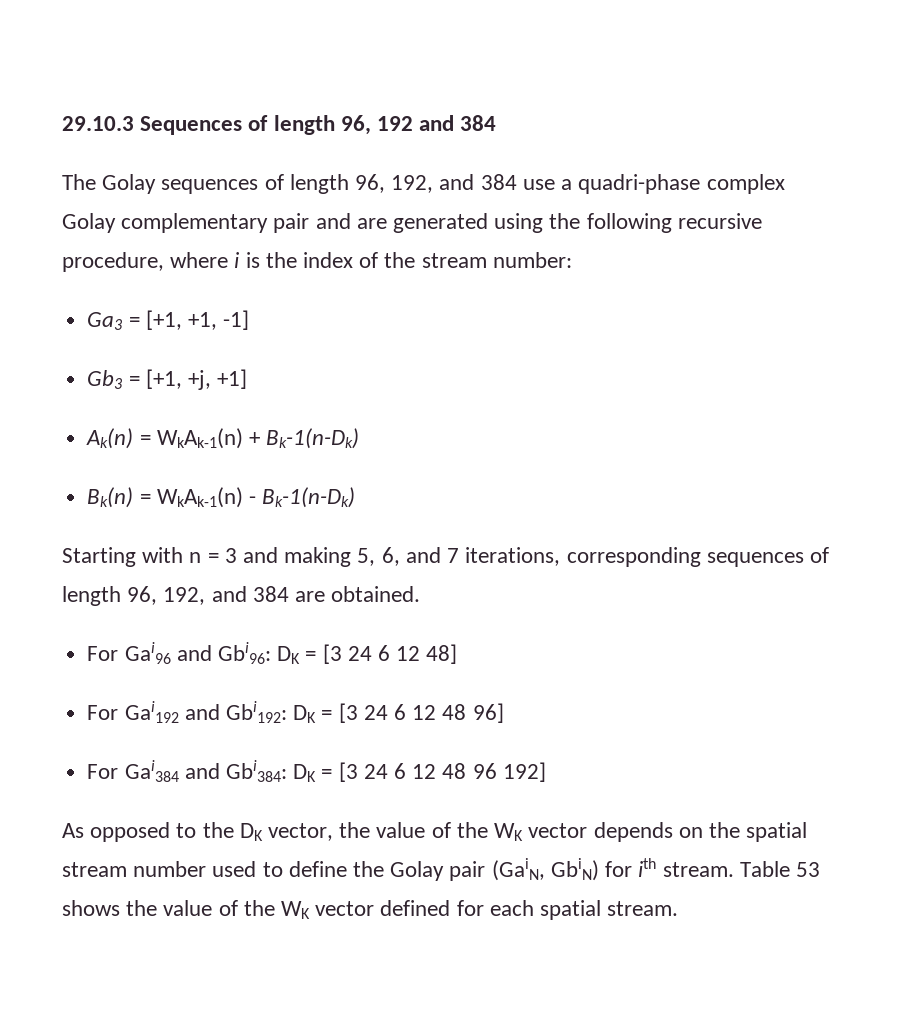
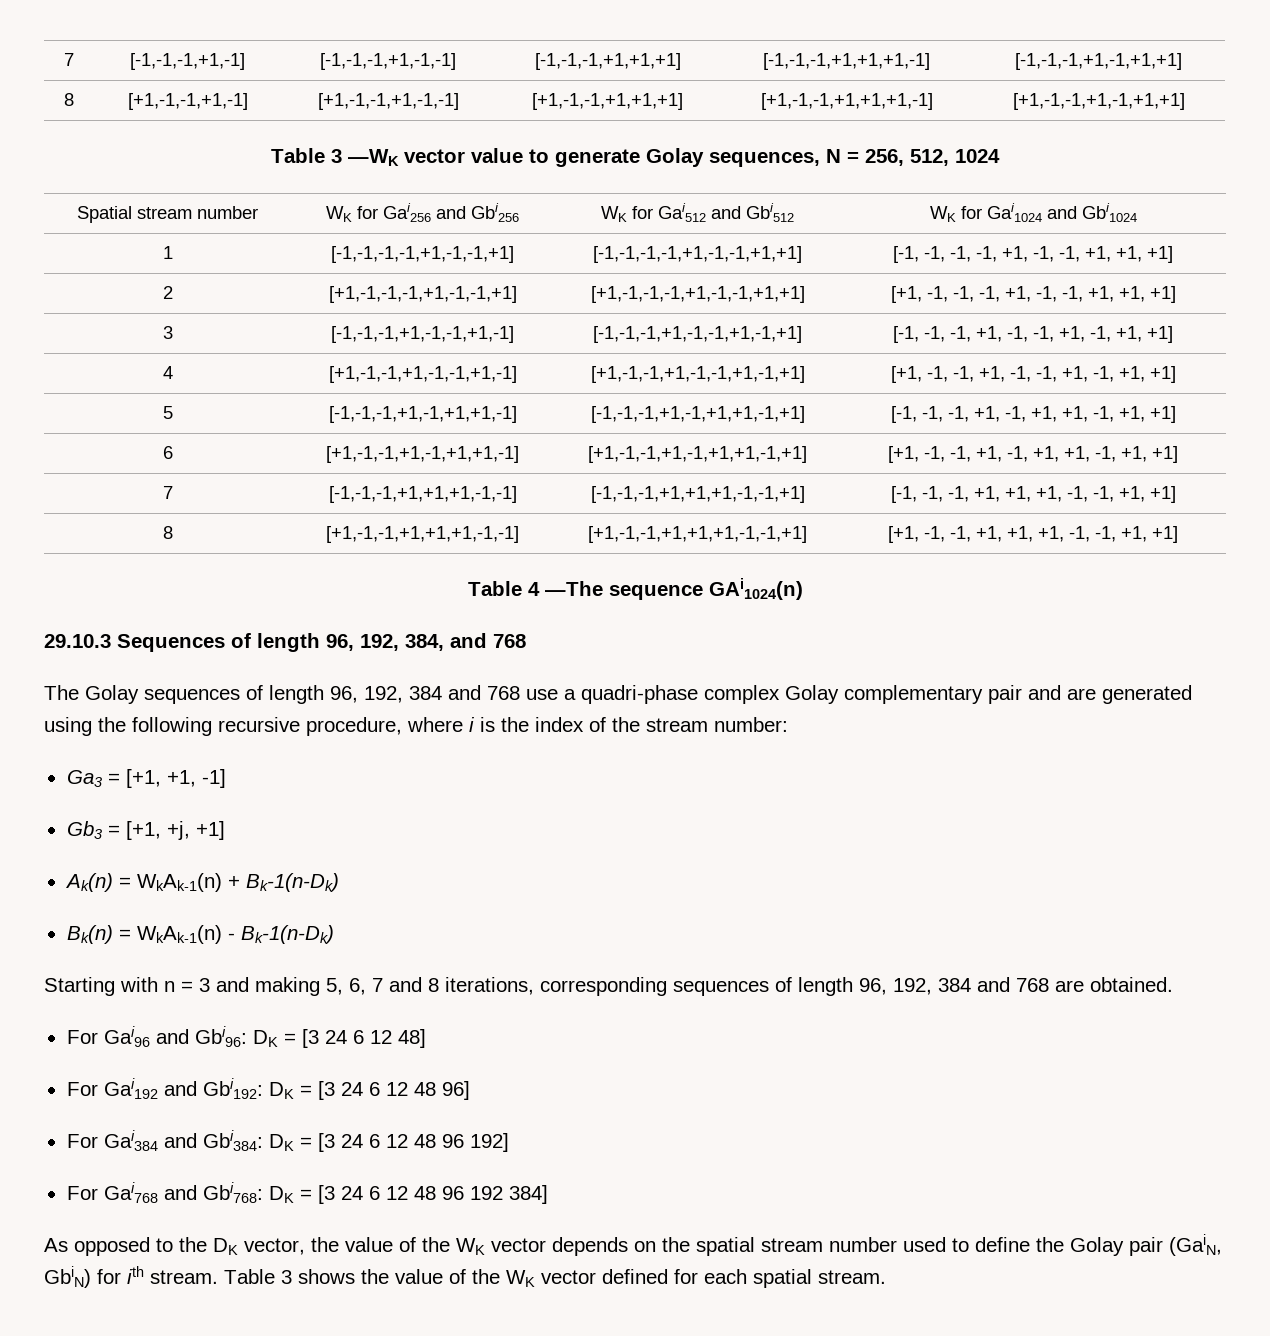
(62, 123) none -> [64,53,74,66] [130,53,245,70] [320,53,456,70] [534,53,681,70] [763,53,930,70] [1015,53,1182,70] [64,93,74,106] [127,93,248,110] [317,93,459,110] [532,93,683,110] [760,93,933,110] [1012,93,1185,110] [271,148,1000,167] [77,206,258,223] [326,203,519,222] [601,203,794,222] [929,203,1137,222] [162,246,173,259] [331,246,514,263] [593,246,802,263] [893,246,1173,263] [162,286,173,299] [328,286,517,303] [590,286,805,303] [890,286,1176,303] [162,326,173,339] [331,326,514,343] [593,326,802,343] [893,326,1173,343] [162,366,173,379] [328,366,517,383] [590,366,805,383] [890,366,1176,383] [162,406,173,419] [328,406,517,423] [590,406,805,423] [890,406,1176,423] [162,446,173,459] [326,446,519,463] [588,446,807,463] [888,446,1178,463] [162,486,173,499] [328,486,517,503] [590,486,805,503] [890,486,1176,503] [162,526,173,539] [326,526,519,543] [588,526,807,543] [888,526,1178,543] [467,578,803,600] 7 | [-1,-1,-1,+1,-1] | [-1,-1,-1,+1,-1,-1] | [-1,-1,-1,+1,+1,+1] | [-1,-1,-1,+1,+1,+1,-1] | [-1,-1,-1,+1,-1,+1,+1] // 8 | [+1,-1,-1,+1,-1] | [+1,-1,-1,+1,-1,-1] | [+1,-1,-1,+1,+1,+1] | [+1,-1,-1,+1,+1,+1,-1] | [+1,-1,-1,+1,-1,+1,+1] // Table 3 —WK vector value to generate Golay sequences, N = 256, 512, 1024 // Spatial stream number | WK for Gai256 and Gbi256 | WK for Gai512 and Gbi512 | WK for Gai1024 and Gbi1024 // 1 | [-1,-1,-1,-1,+1,-1,-1,+1] | [-1,-1,-1,-1,+1,-1,-1,+1,+1] | [-1, -1, -1, -1, +1, -1, -1, +1, +1, +1] // 2 | [+1,-1,-1,-1,+1,-1,-1,+1] | [+1,-1,-1,-1,+1,-1,-1,+1,+1] | [+1, -1, -1, -1, +1, -1, -1, +1, +1, +1] // 3 | [-1,-1,-1,+1,-1,-1,+1,-1] | [-1,-1,-1,+1,-1,-1,+1,-1,+1] | [-1, -1, -1, +1, -1, -1, +1, -1, +1, +1] // 4 | [+1,-1,-1,+1,-1,-1,+1,-1] | [+1,-1,-1,+1,-1,-1,+1,-1,+1] | [+1, -1, -1, +1, -1, -1, +1, -1, +1, +1] // 5 | [-1,-1,-1,+1,-1,+1,+1,-1] | [-1,-1,-1,+1,-1,+1,+1,-1,+1] | [-1, -1, -1, +1, -1, +1, +1, -1, +1, +1] // 6 | [+1,-1,-1,+1,-1,+1,+1,-1] | [+1,-1,-1,+1,-1,+1,+1,-1,+1] | [+1, -1, -1, +1, -1, +1, +1, -1, +1, +1] // 7 | [-1,-1,-1,+1,+1,+1,-1,-1] | [-1,-1,-1,+1,+1,+1,-1,-1,+1] | [-1, -1, -1, +1, +1, +1, -1, -1, +1, +1] // 8 | [+1,-1,-1,+1,+1,+1,-1,-1] | [+1,-1,-1,+1,+1,+1,-1,-1,+1] | [+1, -1, -1, +1, +1, +1, -1, -1, +1, +1] // Table 4 —The sequence GAi1024(n) //
[377,115,497,131] 192 and 384 -> [360,633,526,651] 192, 384, and 768
[439,174,517,190] and 384 -> [409,685,520,700] 384 and 768
[405,547,460,563] and 7 -> [372,977,439,992] 7 and 8
[211,586,289,602] and 384 -> [938,977,1049,992] 384 and 768
(546, 772) none -> [66,1182,548,1204] // For Gai768 and Gbi768: DK = [3 24 6 12 48 96 192 384]
[795,862,820,877] 53 -> [281,1270,292,1284] 3

